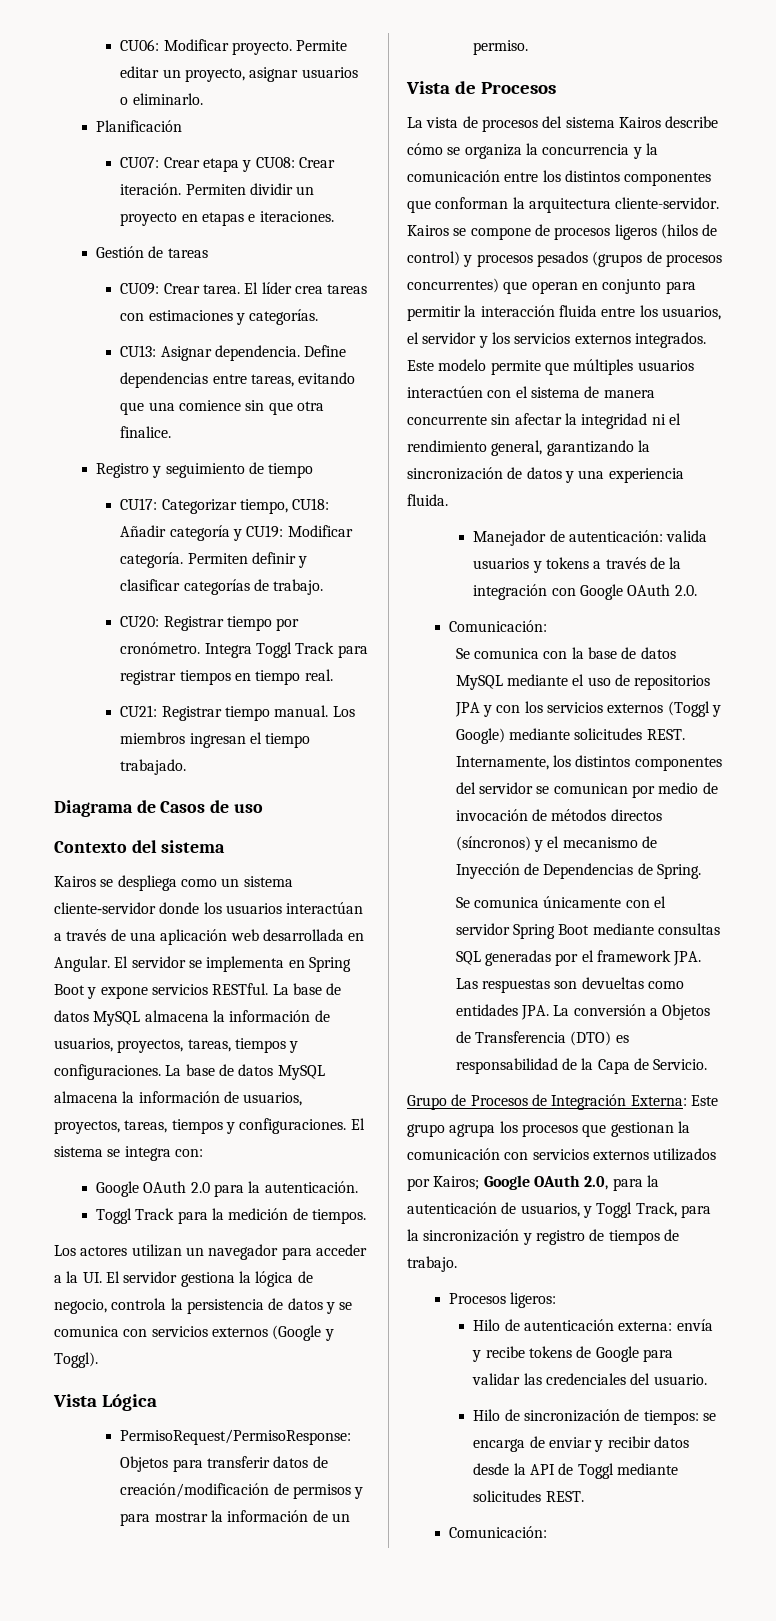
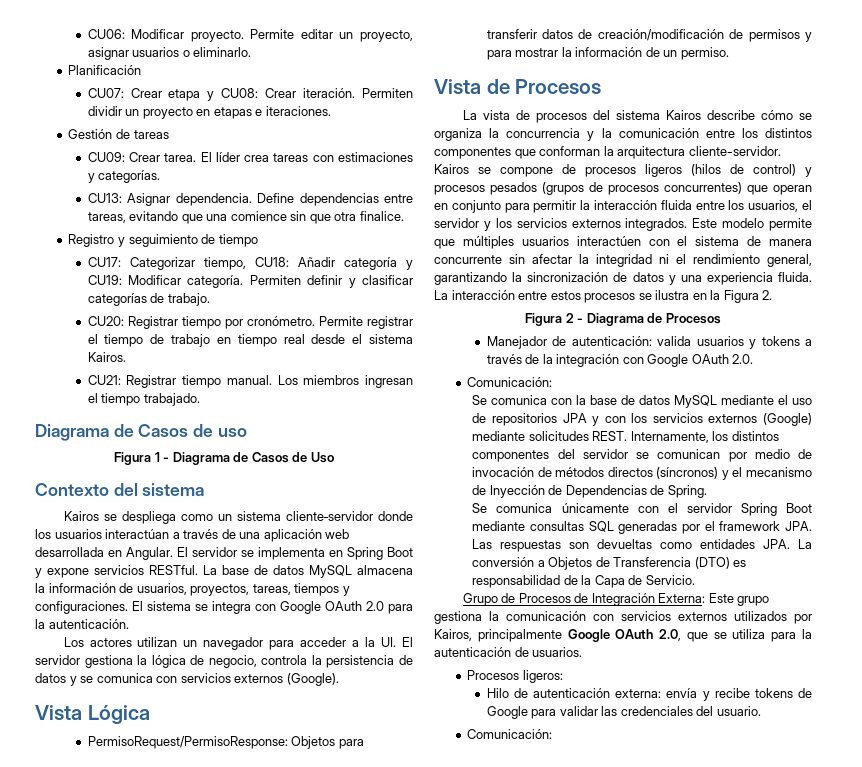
[204,642,368,658] [120,669,333,685] Integra Toggl Track para registrar tiempos en tiempo real. -> [318,316,413,329] [87,334,414,347] [87,352,126,362] Permite registrar el tiempo de trabajo en tiempo real desde el sistema Kairos.
(263, 808) none -> [114,452,334,465] // Figura 1 - Diagrama de Casos de Uso
[165,1064,325,1080] [54,1091,303,1106] [54,1118,347,1134] La base de datos MySQL almacena la información de usuarios, proyectos, tareas, tiempos y configuraciones. -> (128, 607) none
[174,1149,203,1157] con: // -> [255,604,276,611] con
[95,1208,366,1224] // Toggl Track para la medición de tiempos. -> (129, 624) none
[272,1325,334,1341] [54,1352,98,1368] (Google y Toggl). -> [286,673,339,686] (Google).
(448, 500) none -> [434,290,773,303] [525,313,721,326] La interacción entre estos procesos se ilustra en la Figura 2. // Figura 2 - Diagrama de Procesos
[667,701,722,717] [455,728,505,744] (Toggl y Google) -> [763,413,812,426] (Google)
[449,1121,674,1137] agrupa los procesos que gestionan -> [434,611,482,624] gestiona
[433,1176,480,1190] Kairos; -> [434,629,562,642] Kairos, principalmente
(609, 1183) none -> [686,629,766,642] que se utiliza
[520,1202,711,1218] [407,1229,679,1245] [407,1256,457,1272] usuarios, y Toggl Track, para la sincronización y registro de tiempos de trabajo. -> [532,647,583,657] usuarios.
[473,1409,716,1425] [473,1436,689,1452] [473,1463,678,1479] [473,1490,584,1502] // Hilo de sincronización de tiempos: se encarga de enviar y recibir datos desde la API de Toggl mediante solicitudes REST. -> (761, 711) none

